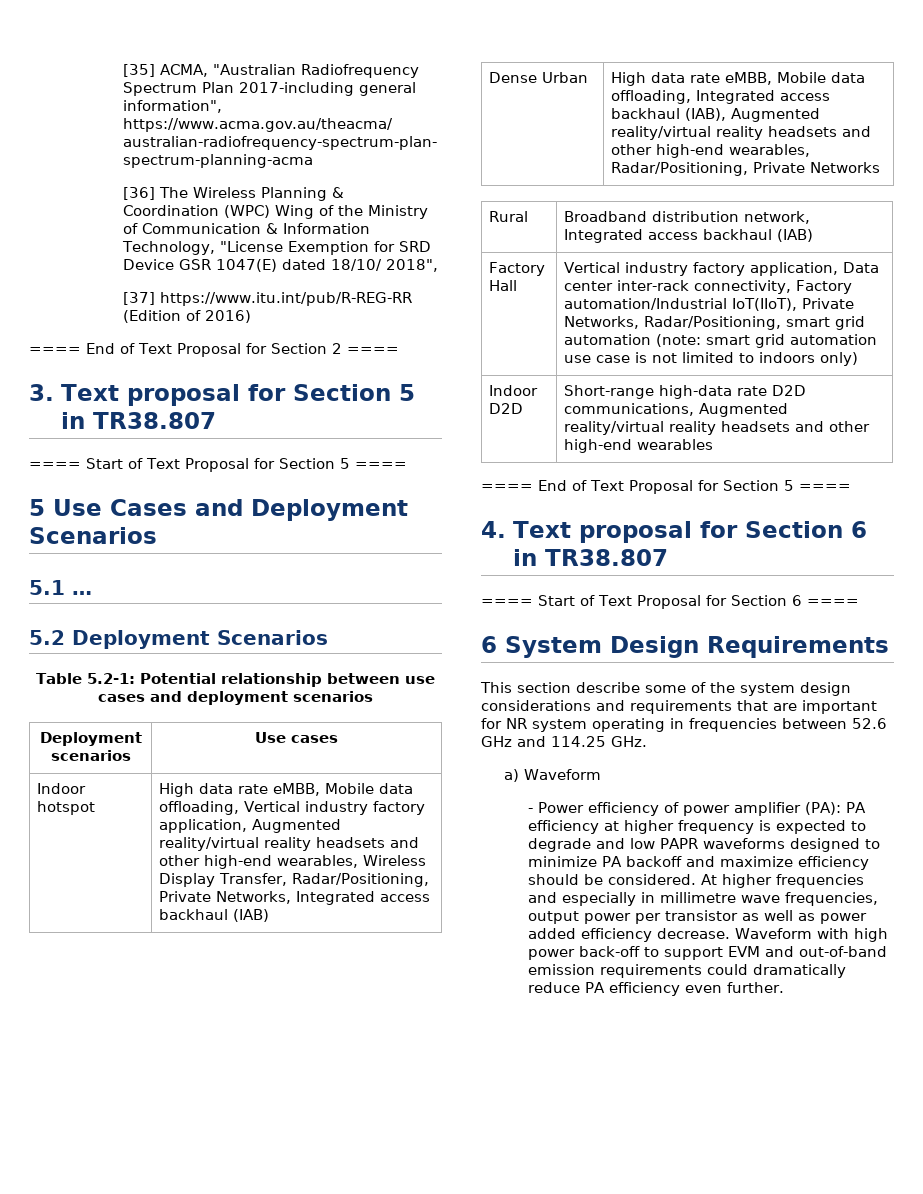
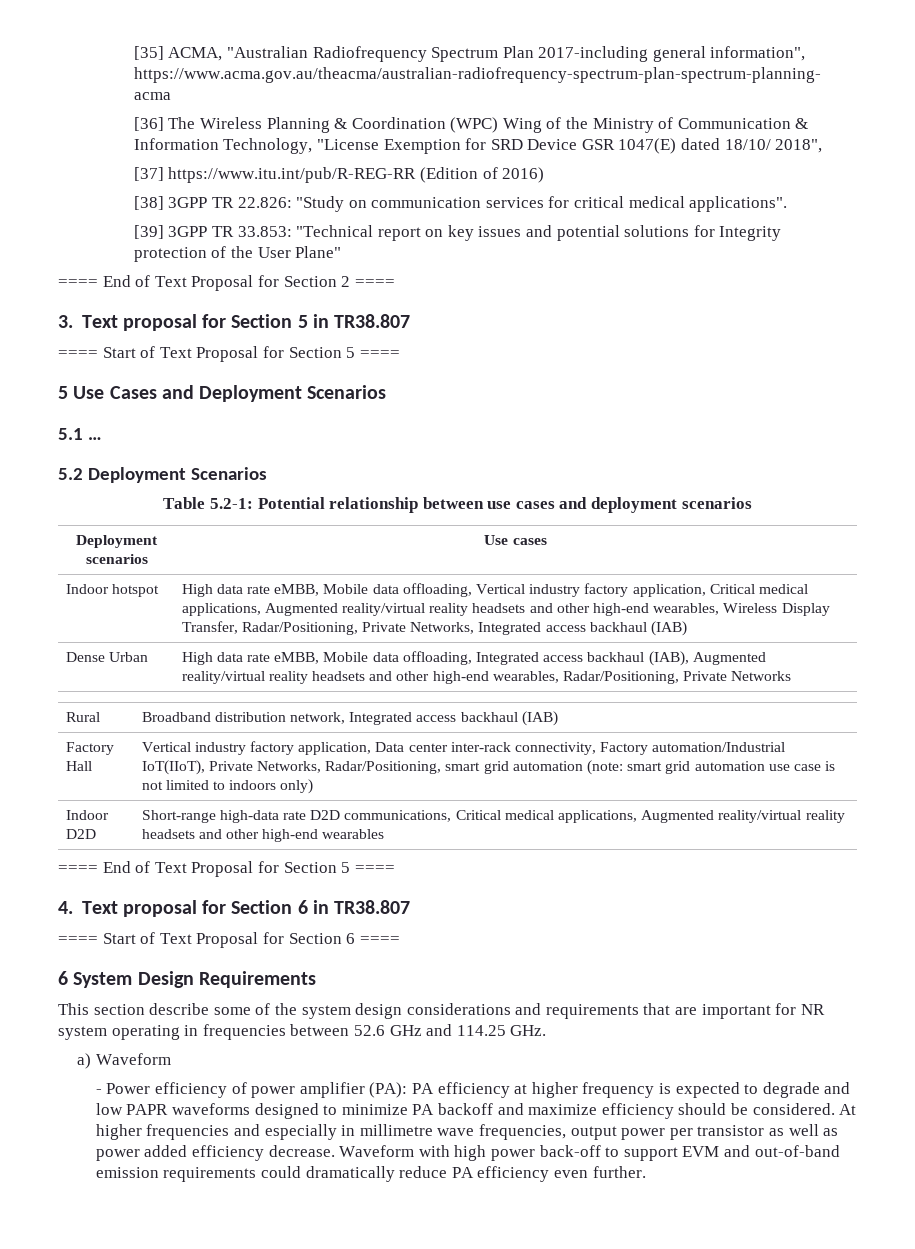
(251, 316) none -> [133,196,788,212] [133,225,782,241] [133,246,342,262] // [38] 3GPP TR 22.826: "Study on communication services for critical medical applications". // [39] 3GPP TR 33.853: "Technical report on key issues and potential solutions for Integrity protection of the User Plane"
(248, 826) none -> [709,584,808,594] [181,603,261,616] Critical medical applications,
(695, 409) none -> [455,810,637,823] Critical medical applications,

